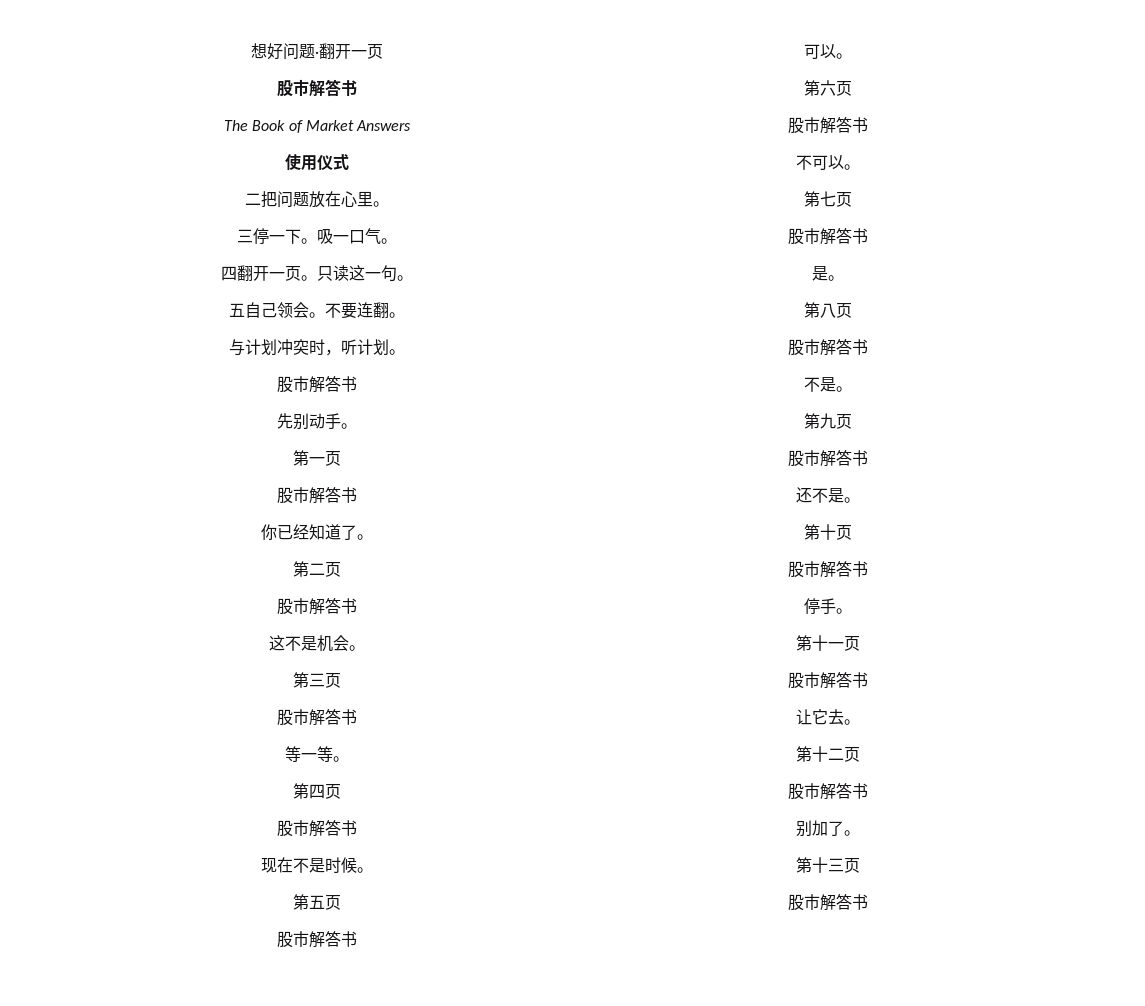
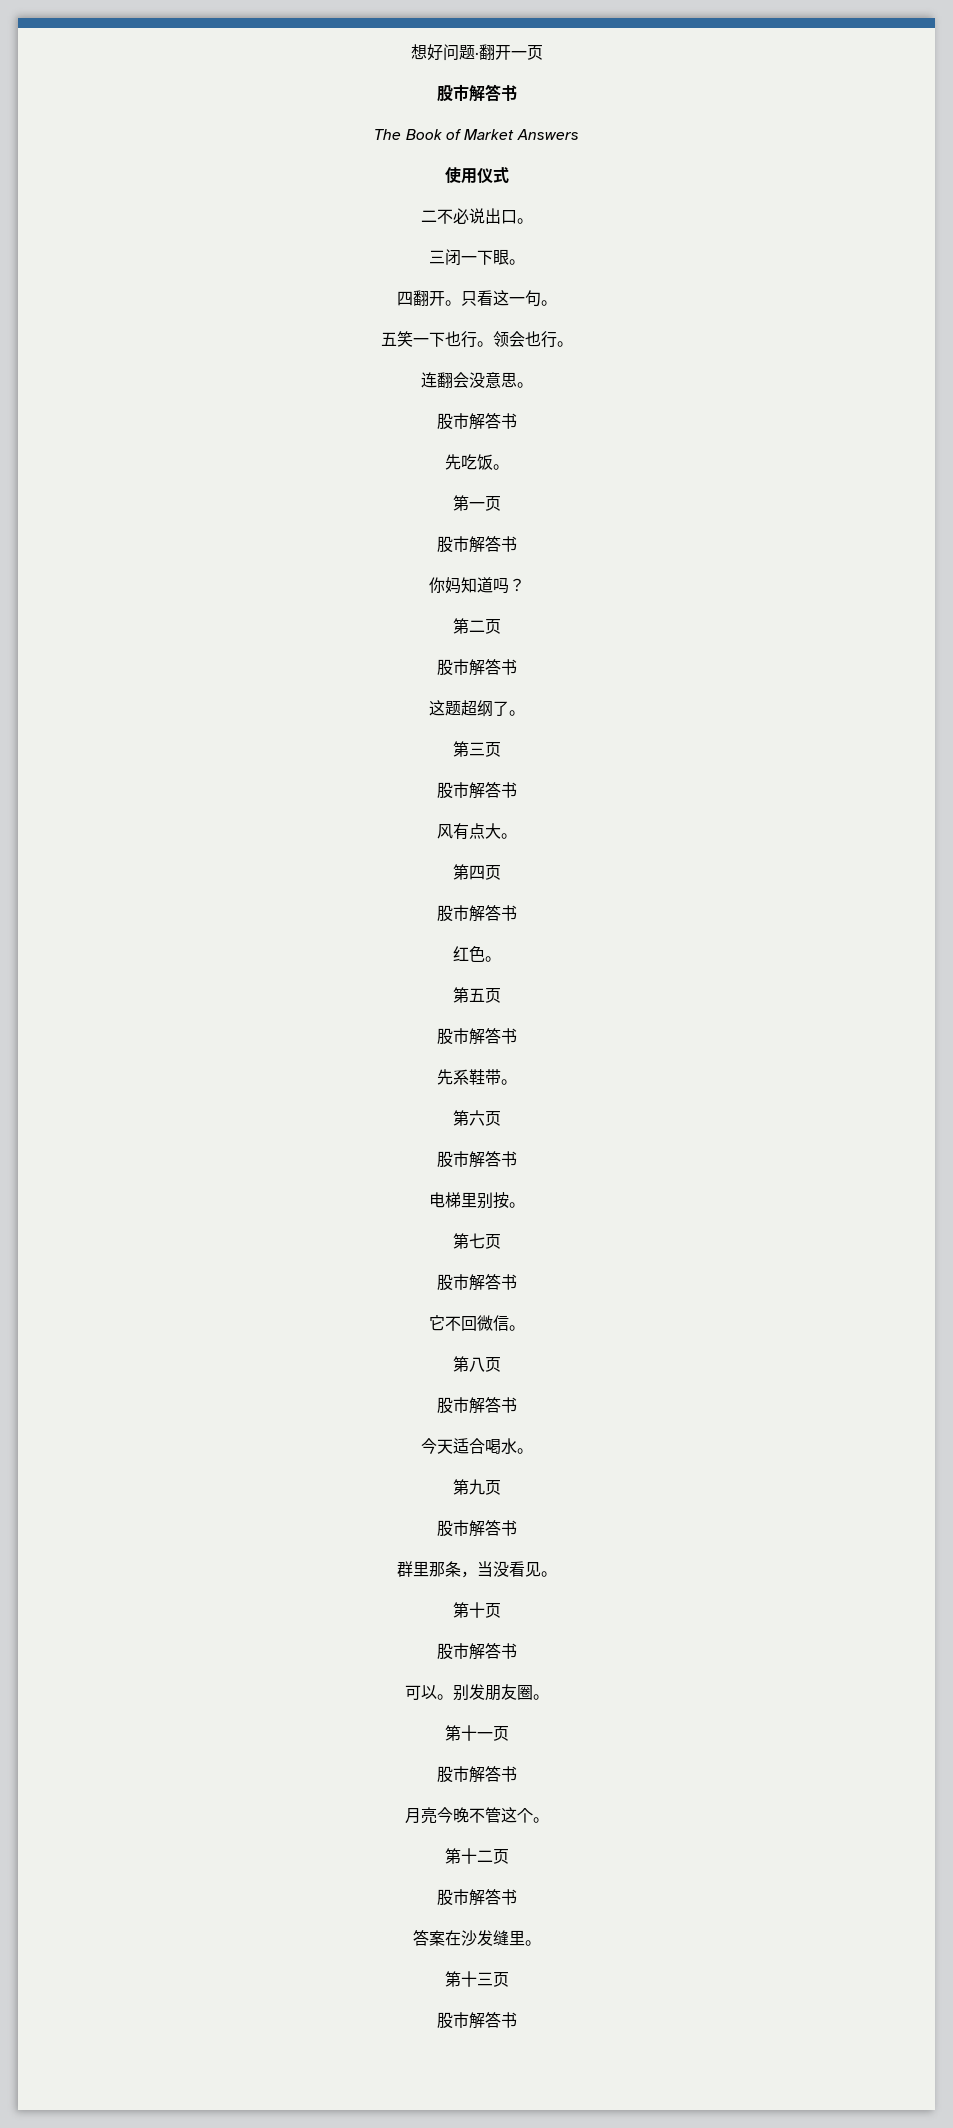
[261,191,389,208] [237,228,381,244] 把问题放在心里。 // 三停一下。吸一口气 -> [436,208,533,224] [428,249,509,266] 不必说出口。 // 三闭一下眼
[269,265,349,281] 一页。只读 -> [444,290,493,306] 。只看
[245,302,405,319] [229,339,389,356] 自己领会。不要连翻。 // 与计划冲突时，听计划 -> [396,331,573,348] [420,372,517,388] 笑一下也行。领会也行。 // 连翻会没意思
[293,413,341,430] 别动手 -> [460,454,493,470] 吃饭
[277,524,373,540] 已经知道了。 -> [444,577,525,594] 妈知道吗？
[285,635,349,652] 不是机会 -> [444,700,509,717] 题超纲了
[285,746,333,762] 等一等 -> [436,823,501,840] 风有点大
[261,857,357,873] 现在不是时候 -> [452,946,485,962] 红色
[804,44,836,59] 可以 -> [436,1069,501,1085] 先系鞋带
[796,155,844,170] 不可以 -> [428,1192,509,1209] 电梯里别按
[812,266,828,281] 是 -> [428,1315,509,1331] 它不回微信
[804,377,836,392] 不是 -> [420,1438,517,1454] 今天适合喝水
[796,487,844,503] 还不是 -> [396,1561,541,1578] 群里那条，当没看见
[804,598,836,615] 停手 -> [404,1684,533,1701] 可以。别发朋友圈
[796,709,844,725] 让它去 -> [404,1807,533,1824] 月亮今晚不管这个
[796,820,844,837] 别加了 -> [412,1930,525,1946] 答案在沙发缝里

